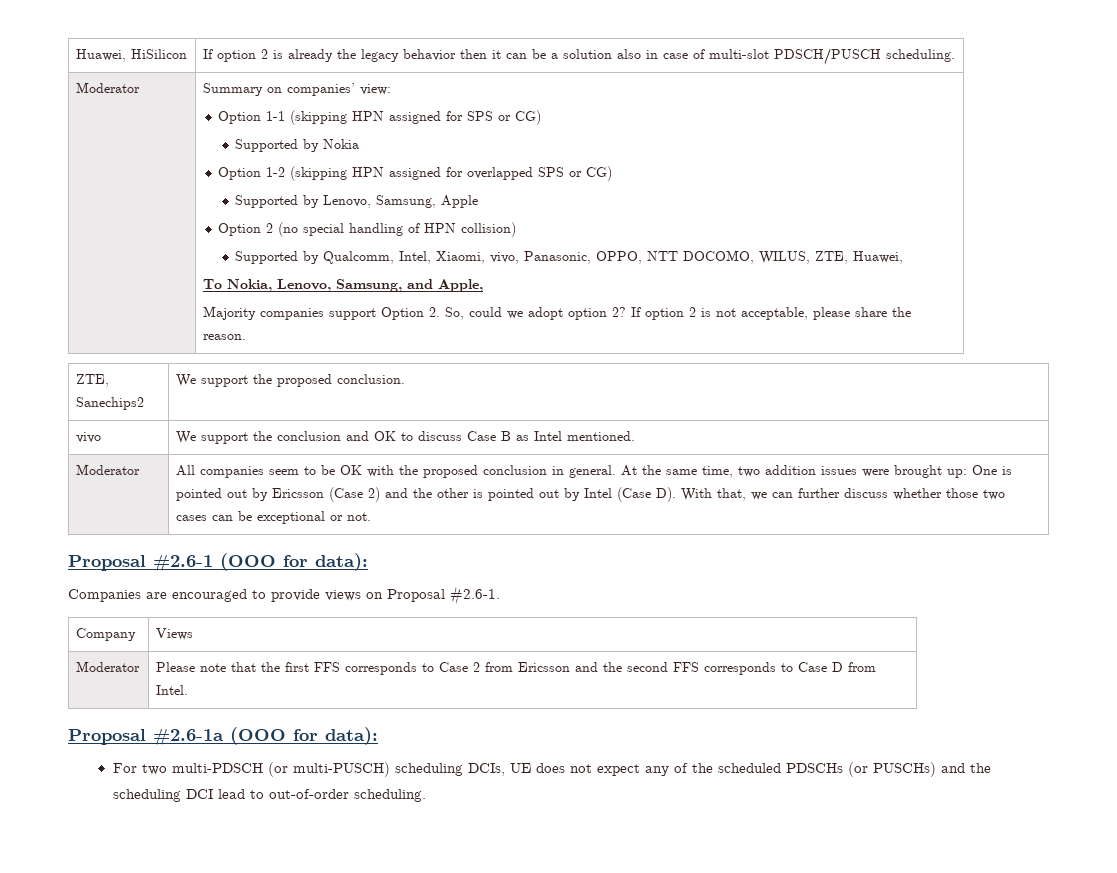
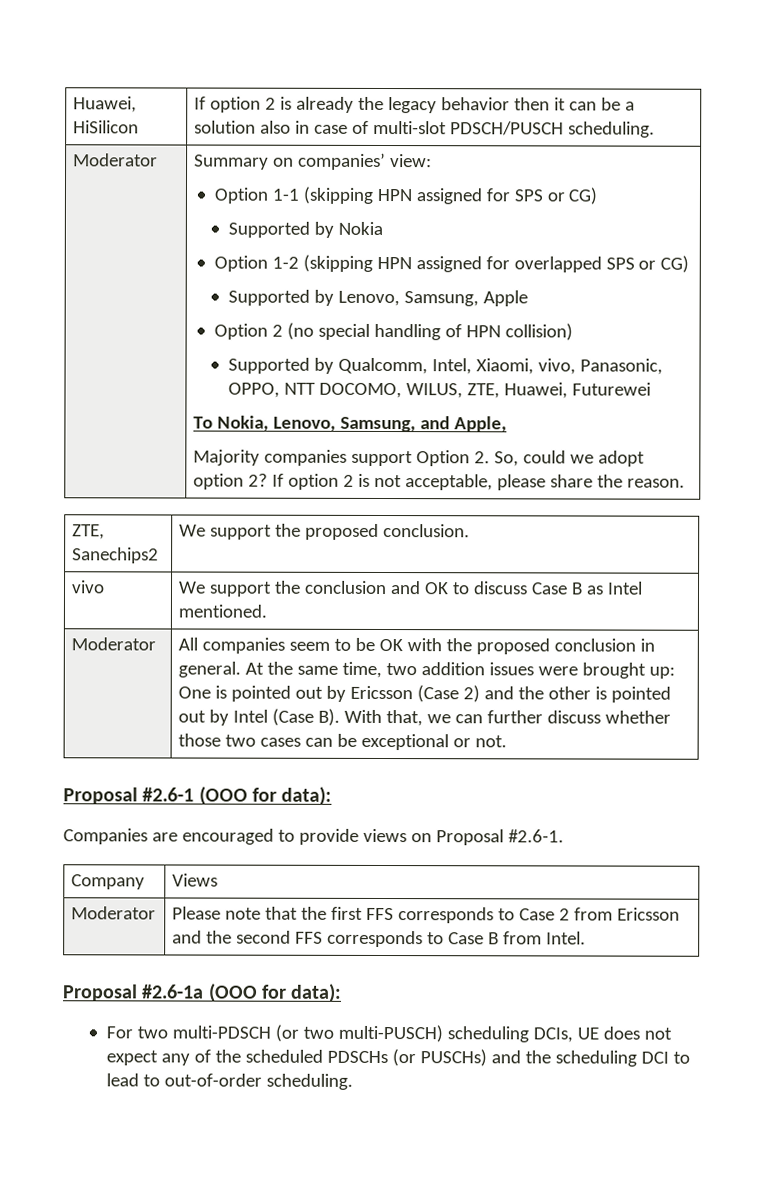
(904, 257) none -> [571,382,651,396] Futurewei
[656,487,677,502] D). -> [318,708,341,726] B).
[832,662,844,672] D -> [488,932,500,945] B
(288, 769) none -> [302,1026,334,1039] two
(213, 794) none -> [672,1051,690,1064] to

